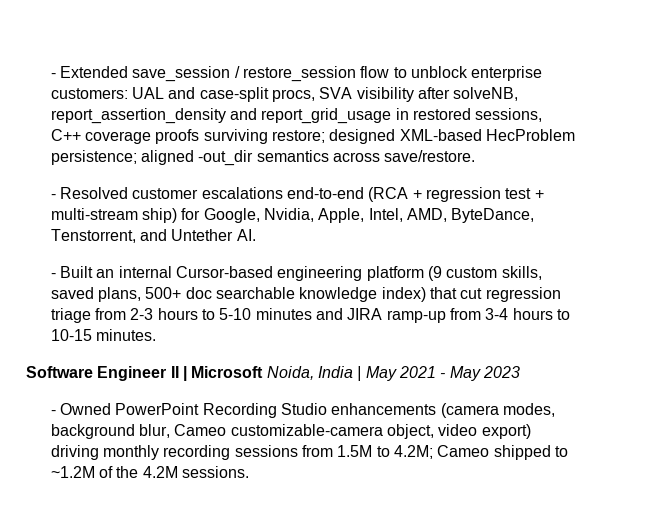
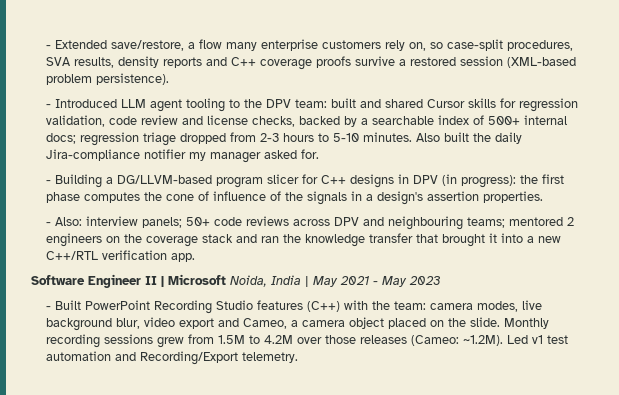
[132,66,543,82] [50,87,519,102] [50,108,543,124] [50,129,576,144] [50,150,476,166] [50,187,544,202] [50,208,535,223] [50,229,256,243] [50,266,542,281] [50,287,483,302] save_session / restore_session flow to unblock enterprise customers: UAL and case-split procs, SVA visibility after solveNB, report_assertion_density and report_grid_usage in restored sessions, C++ coverage proofs surviving restore; designed XML-based HecProblem persistence; aligned -out_dir semantics across save/restore. // - Resolved customer escalations end-to-end (RCA + regression test + multi-stream ship) for Google, Nvidia, Apple, Intel, AMD, ByteDance, Tenstorrent, and Untether AI. // - Built an internal Cursor-based engineering platform (9 custom skills, saved plans, 500+ doc searchable knowledge index) that cut -> [110,39,573,51] [45,56,576,70] [45,73,169,85] [45,98,578,112] [45,115,567,127] [45,133,76,144] save/restore, a flow many enterprise customers rely on, so case-split procedures, SVA results, density reports and C++ coverage proofs survive a restored session (XML-based problem persistence). // - Introduced LLM agent tooling to the DPV team: built and shared Cursor skills for regression validation, code review and license checks, backed by a searchable index of 500+ internal docs;
(91, 315) none -> [179,133,226,144] dropped
[255,308,570,323] [50,329,157,341] minutes and JIRA ramp-up from 3-4 hours to 10-15 minutes. -> [362,132,522,144] [45,149,319,163] [45,174,564,188] [45,191,543,205] [45,216,574,230] [45,233,561,247] [45,250,195,262] minutes. Also built the daily Jira-compliance notifier my manager asked for. // - Building a DG/LLVM-based program slicer for C++ designs in DPV (in progress): the first phase computes the cone of influence of the signals in a design's assertion properties. // - Also: interview panels; 50+ code reviews across DPV and neighbouring teams; mentored 2 engineers on the coverage stack and ran the knowledge transfer that brought it into a new C++/RTL verification app.
[60,403,112,415] Owned -> [54,300,81,310] Built
[331,403,556,418] [50,424,531,439] [50,445,160,460] enhancements (camera modes, background blur, Cameo customizable-camera object, video export) driving monthly -> [256,300,542,312] [45,317,549,331] features (C++) with the team: camera modes, live background blur, video export and Cameo, a camera object placed on the slide. Monthly
(298, 451) none -> [156,337,184,348] grew
[394,445,568,460] [50,466,250,478] 4.2M; Cameo shipped to ~1.2M of the 4.2M sessions. -> [263,335,568,346] [45,351,298,365] 4.2M over those releases (Cameo: ~1.2M). Led v1 test automation and Recording/Export telemetry.

